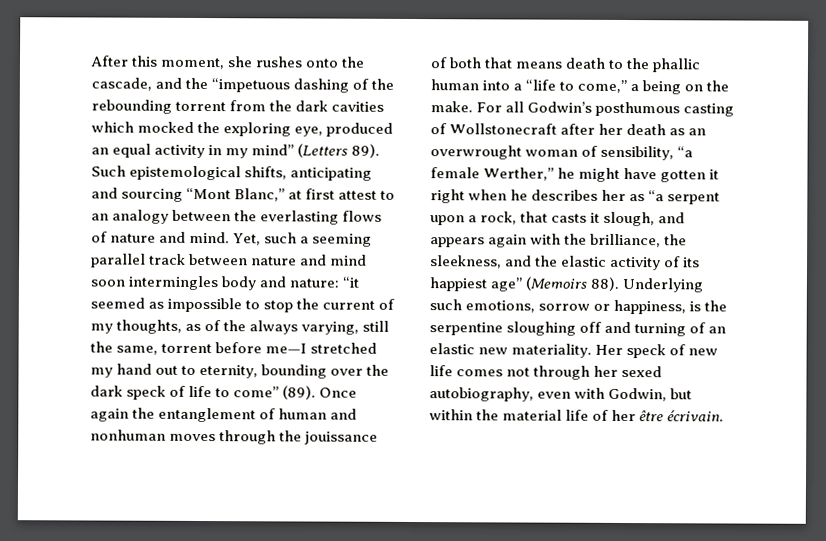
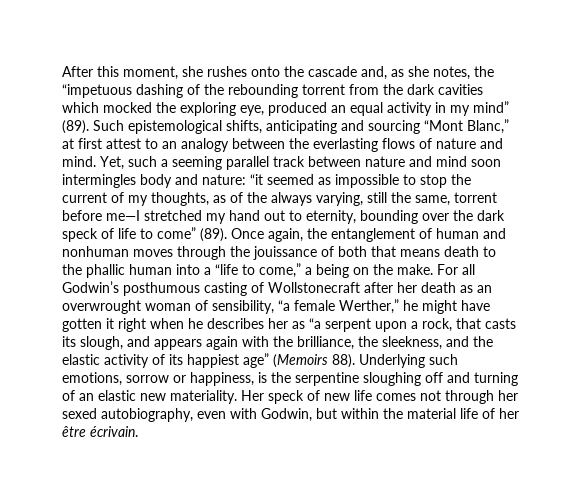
[91,77,183,91] cascade, and -> [308,66,470,80] cascade and, as she notes,
[297,143,381,158] (Letters 89). -> [62,120,89,134] (89).
[90,408,129,422] again -> [268,228,303,242] again,
[590,212,601,223] it -> [62,336,76,347] its

